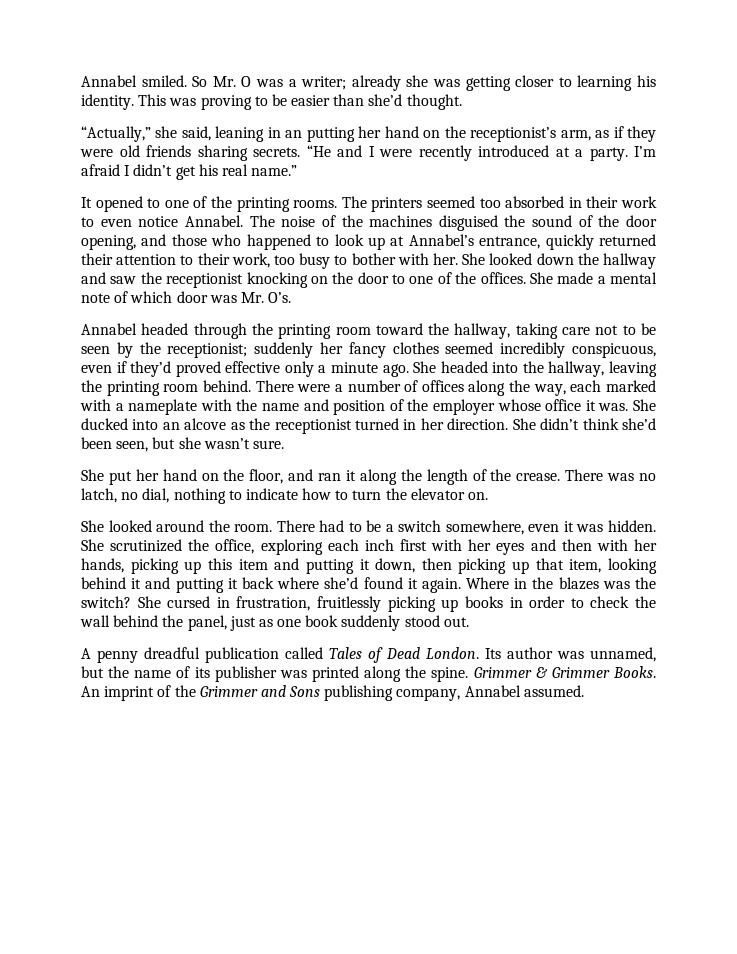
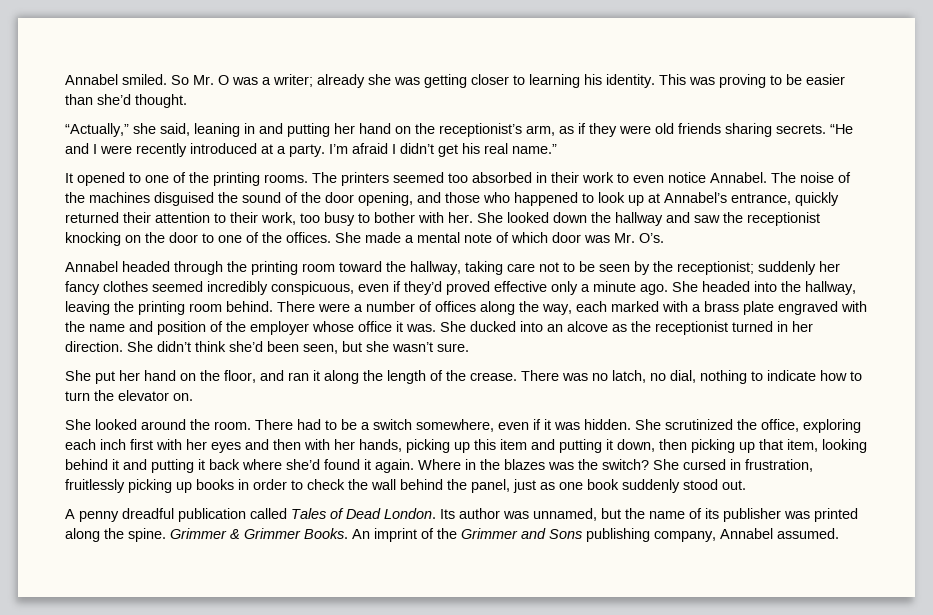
[285,130,303,138] an -> [259,123,283,134] and
[128,399,198,415] nameplate -> [704,301,838,315] brass plate engraved
(560, 528) none -> [533,419,541,430] if

